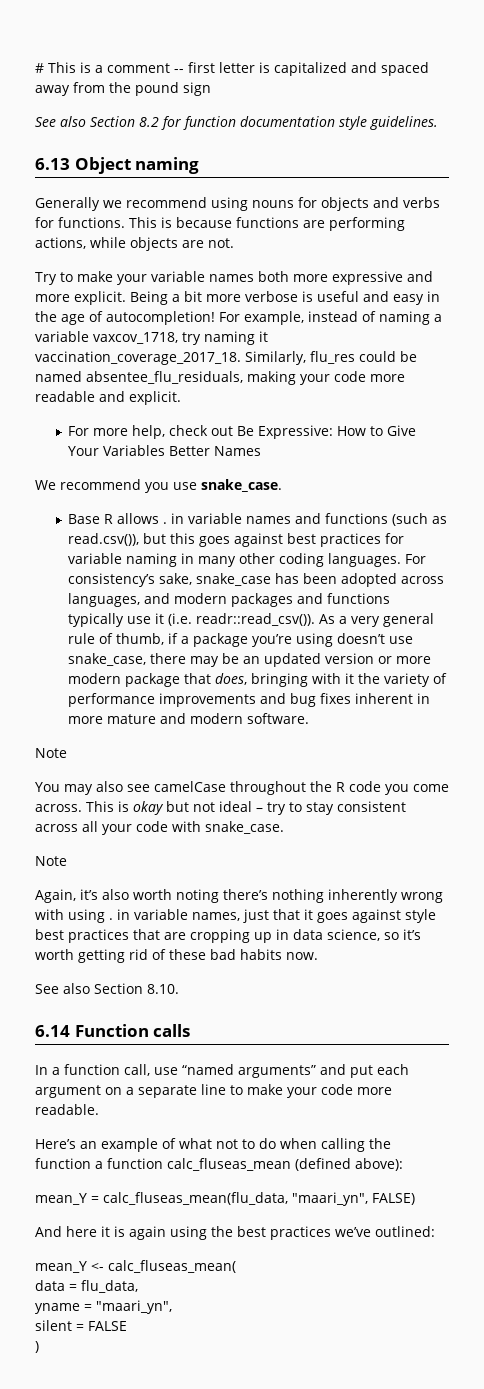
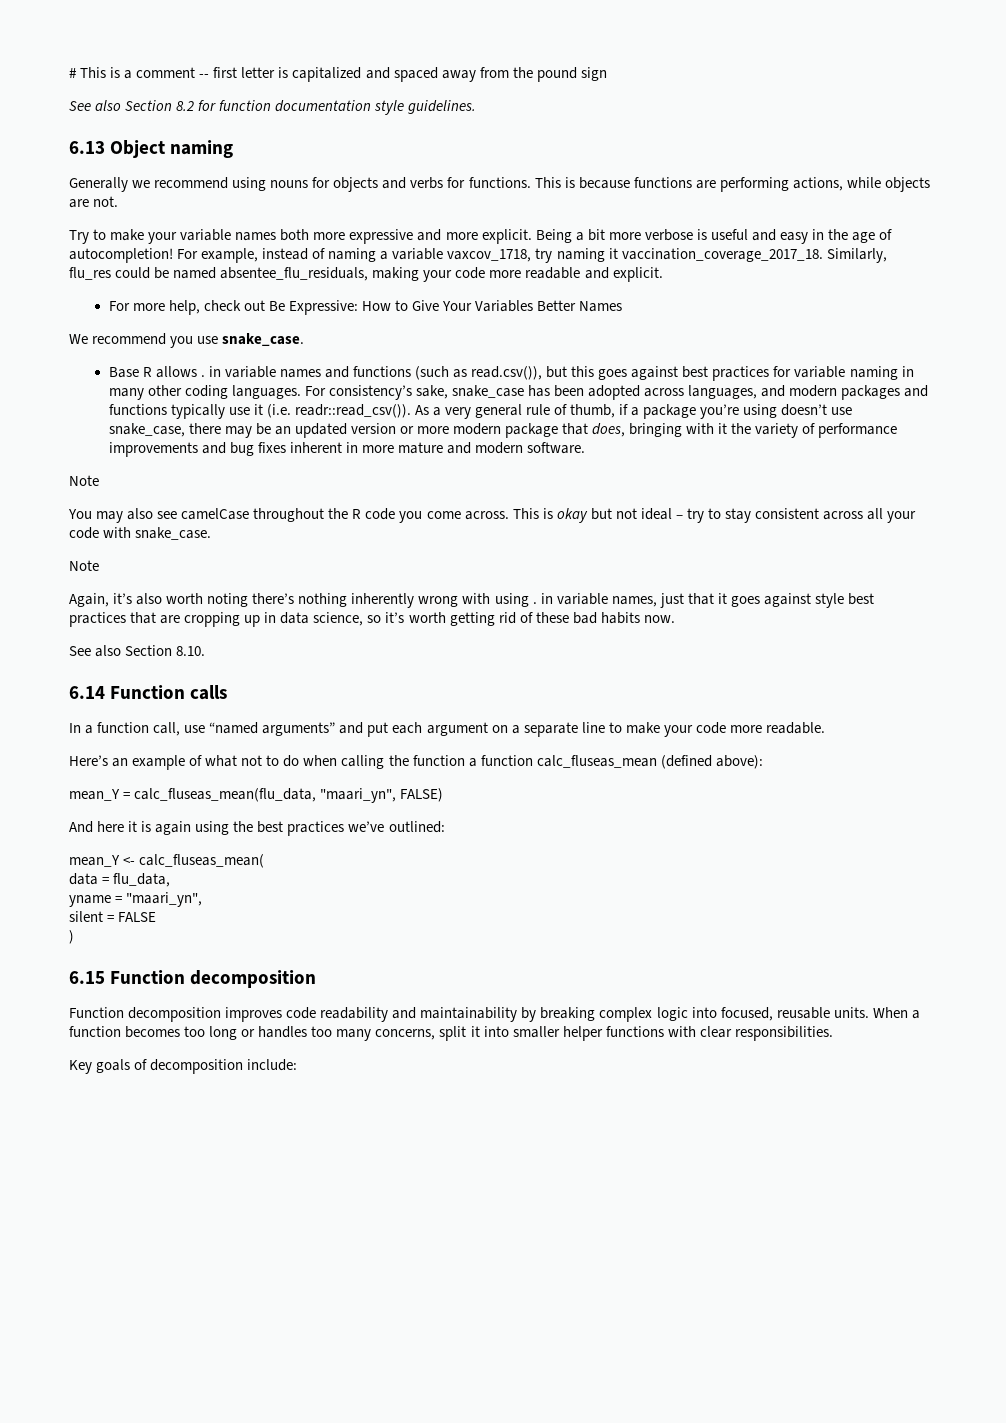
(39, 1347) none -> [69,970,317,988] [69,1007,920,1022] [69,1026,833,1041] [69,1059,298,1074] // 6.15 Function decomposition // Function decomposition improves code readability and maintainability by breaking complex logic into focused, reusable units. When a function becomes too long or handles too many concerns, split it into smaller helper functions with clear responsibilities. // Key goals of decomposition include:

